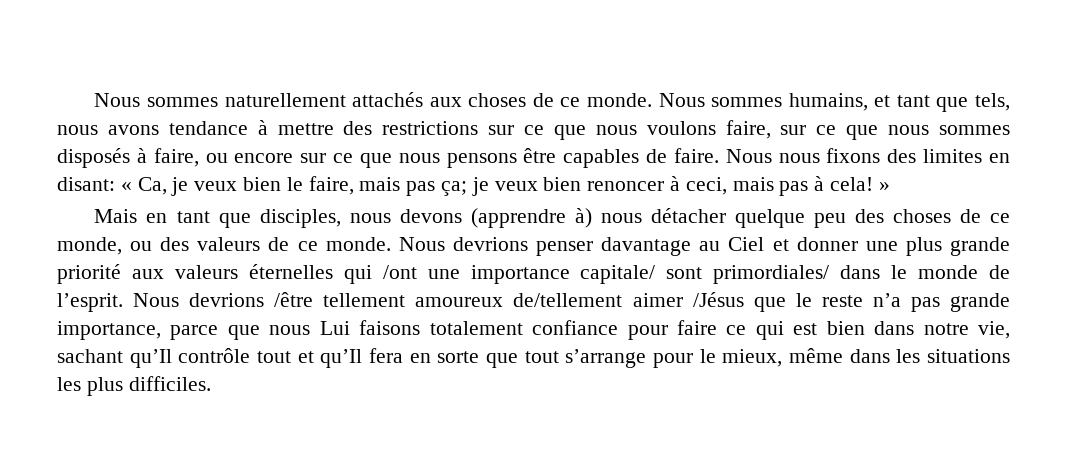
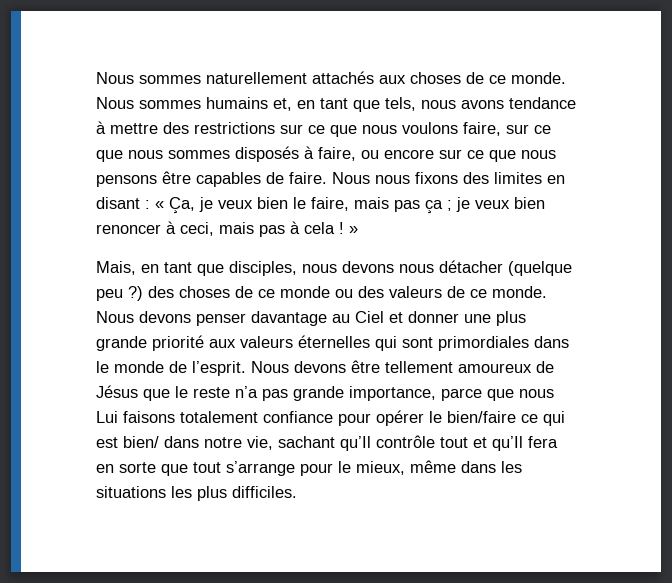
[788,93,891,111] humains, et -> [206,97,315,111] humains et, en
[57,177,167,195] disant: « Ca, -> [96,197,195,214] disant : « Ça,
[441,181,468,196] ça; -> [425,200,452,214] ça ;
[830,177,874,191] cela! -> [304,222,344,234] cela !
[94,209,138,223] Mais -> [96,261,136,275] Mais,
[470,208,846,228] (apprendre à) nous détacher quelque peu -> [399,260,572,276] [96,286,143,301] nous détacher (quelque peu ?)
[57,237,122,255] monde, -> [280,286,330,298] monde
[452,237,528,251] devrions -> [139,311,191,323] devons
[382,265,830,284] /ont une importance capitale/ sont primordiales/ -> [402,336,529,351] sont primordiales
[189,292,744,307] devrions /être tellement amoureux de/tellement aimer /Jésus -> [294,360,554,373] [96,385,138,398] devons être tellement amoureux de Jésus
[676,320,717,335] faire -> [376,410,516,426] opérer le bien/faire
[826,321,865,335] bien -> [123,436,159,448] bien/

